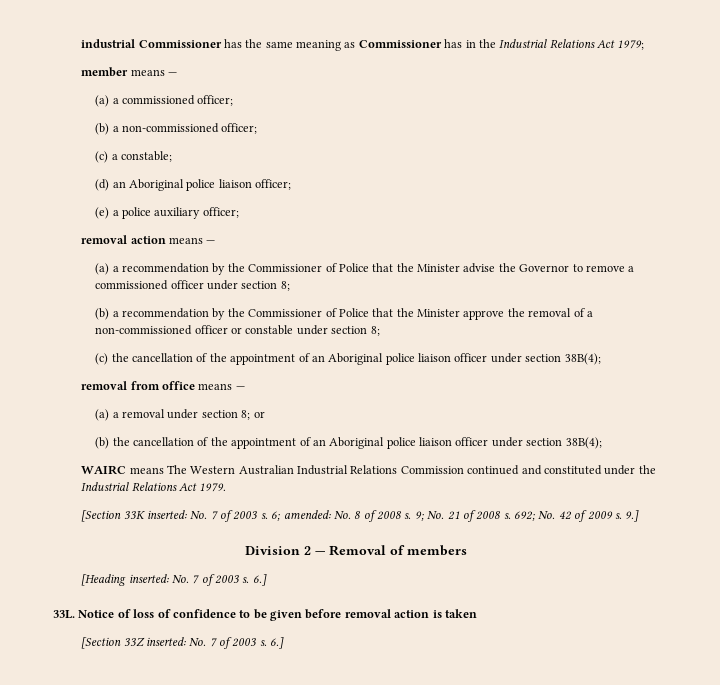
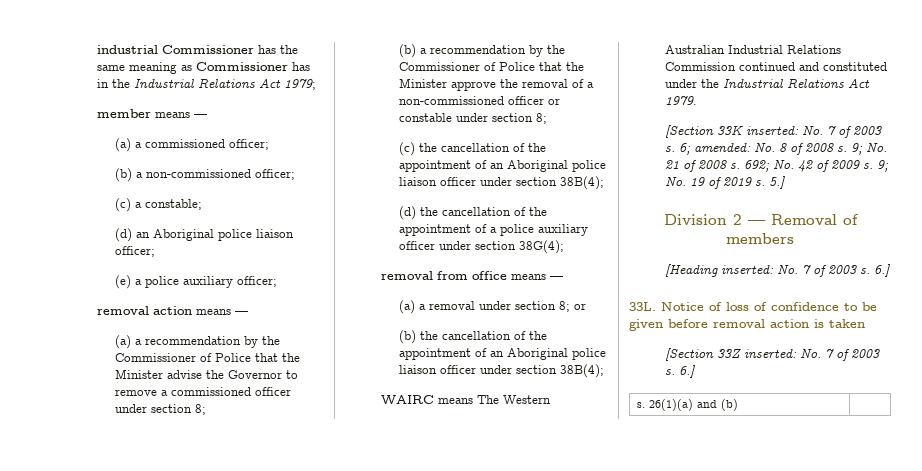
(601, 359) none -> [399,206,548,220] [399,224,589,236] [399,240,565,254] // (d) the cancellation of the appointment of a police auxiliary officer under section 38G(4);
[625,510,640,522] 9.] -> [877,160,890,172] [665,176,786,189] 9; No. 19 of 2019 s. 5.]
(285, 643) none -> [636,399,738,411] // s. 26(1)(a) and (b) |

